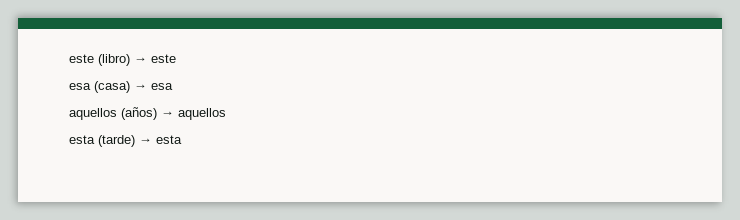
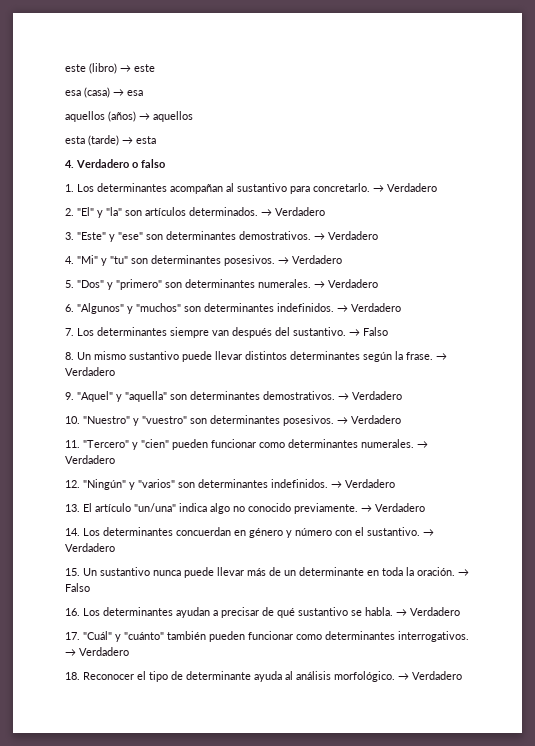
(182, 139) none -> [65,159,165,168] [65,183,437,194] [65,207,325,218] [65,231,378,242] [65,255,342,266] [65,279,378,290] [65,303,401,314] [65,327,388,338] [65,351,447,362] [65,367,115,376] [65,391,402,402] [65,415,401,426] [65,439,428,450] [65,455,115,464] [65,479,395,490] [65,503,425,514] [65,527,434,538] [65,543,115,552] [65,567,469,578] [65,583,90,592] [65,607,460,618] [65,631,469,642] [65,647,129,656] [65,671,462,682] // 4. Verdadero o falso // 1. Los determinantes acompañan al sustantivo para concretarlo. → Verdadero // 2. "El" y "la" son artículos determinados. → Verdadero // 3. "Este" y "ese" son determinantes demostrativos. → Verdadero // 4. "Mi" y "tu" son determinantes posesivos. → Verdadero // 5. "Dos" y "primero" son determinantes numerales. → Verdadero // 6. "Algunos" y "muchos" son determinantes indefinidos. → Verdadero // 7. Los determinantes siempre van después del sustantivo. → Falso // 8. Un mismo sustantivo puede llevar distintos determinantes según la frase. → Verdadero // 9. "Aquel" y "aquella" son determinantes demostrativos. → Verdadero // 10. "Nuestro" y "vuestro" son determinantes posesivos. → Verdadero // 11. "Tercero" y "cien" pueden funcionar como determinantes numerales. → Verdadero // 12. "Ningún" y "varios" son determinantes indefinidos. → Verdadero // 13. El artículo "un/una" indica algo no conocido previamente. → Verdadero // 14. Los determinantes concuerdan en género y número con el sustantivo. → Verdadero // 15. Un sustantivo nunca puede llevar más de un determinante en toda la oración. → Falso // 16. Los determinantes ayudan a precisar de qué sustantivo se habla. → Verdadero // 17. "Cuál" y "cuánto" también pueden funcionar como determinantes interrogativos. → Verdadero // 18. Reconocer el tipo de determinante ayuda al análisis morfológico. → Verdadero

